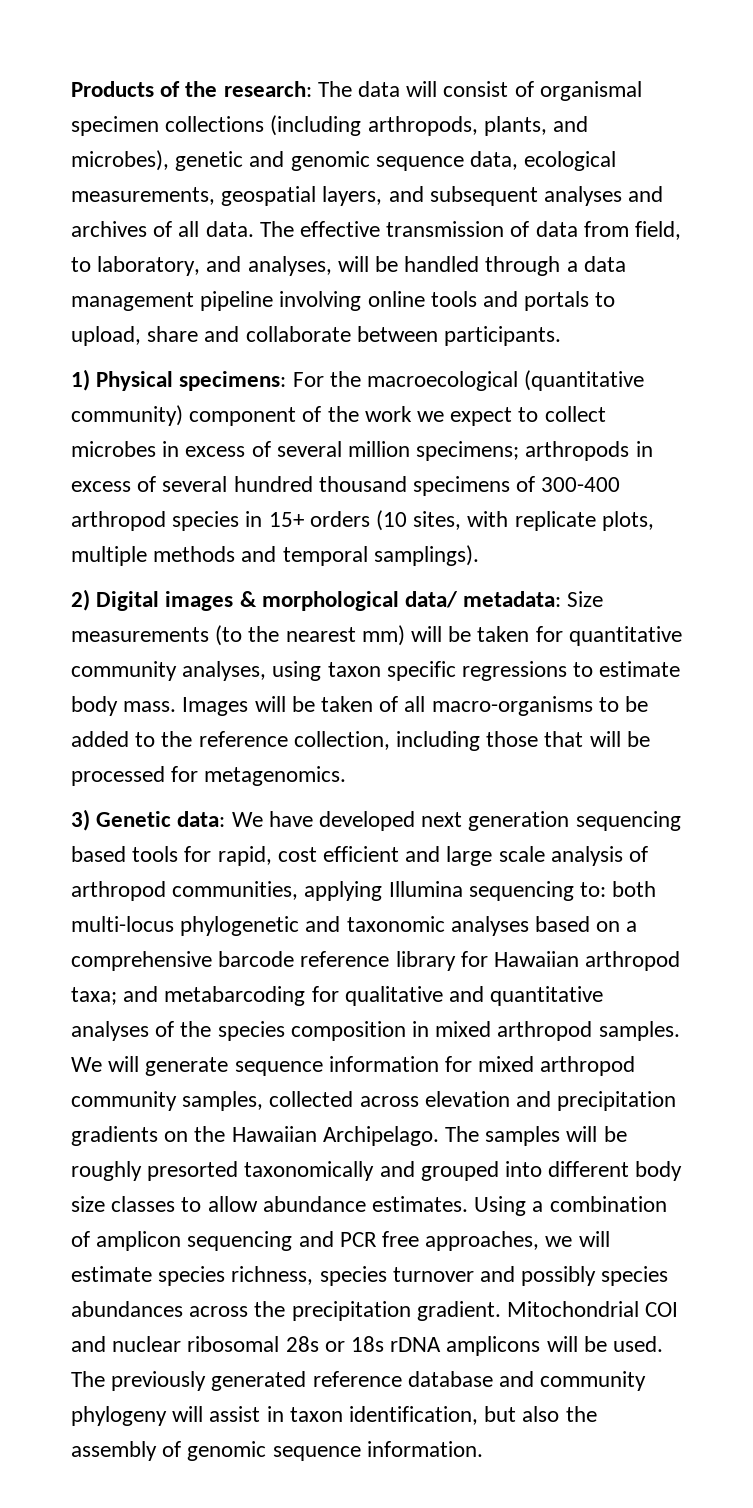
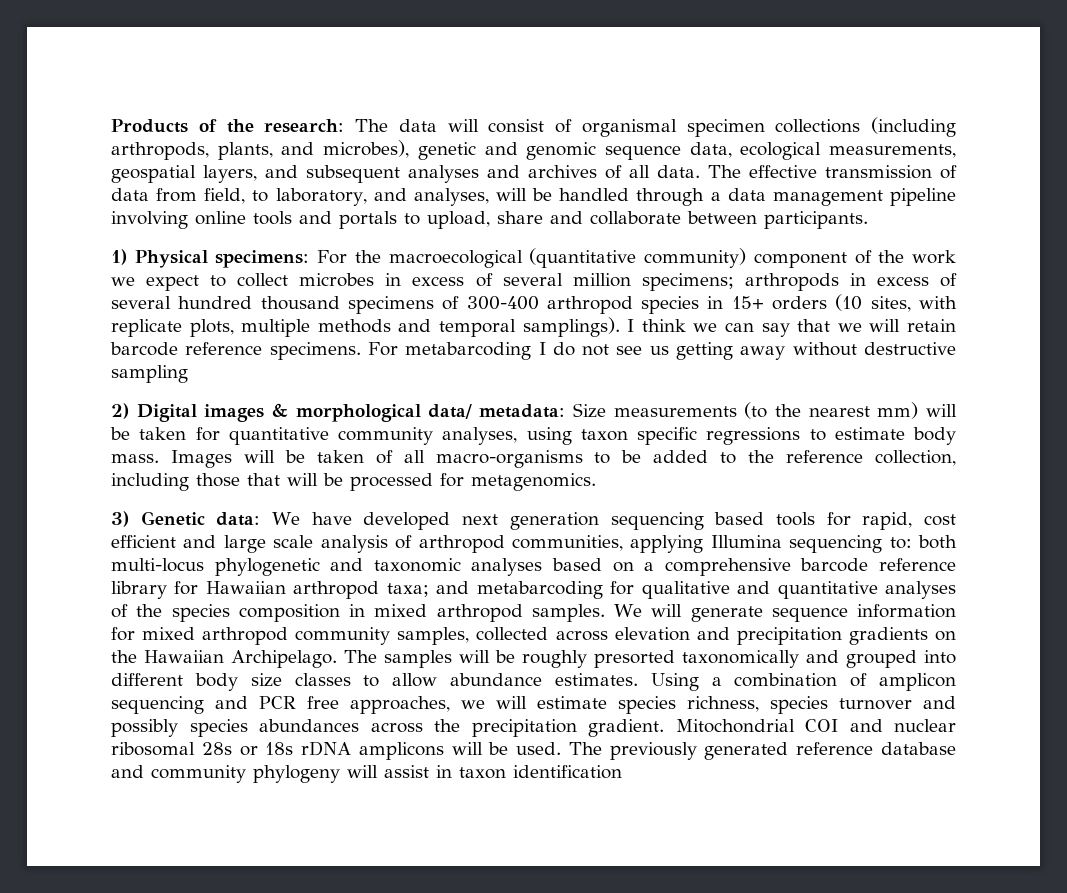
(479, 555) none -> [627,319,957,337] [110,342,956,360] [111,365,188,383] I think we can say that we will retain barcode reference specimens. For metabarcoding I do not see us getting away without destructive sampling
[349,1406,597,1425] [71,1441,483,1461] identification, but also the assembly of genomic sequence information. -> [513,765,622,779] identification

